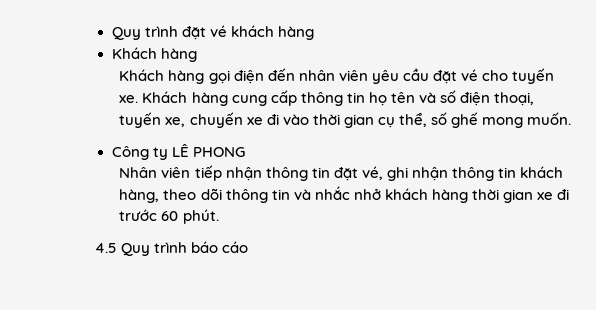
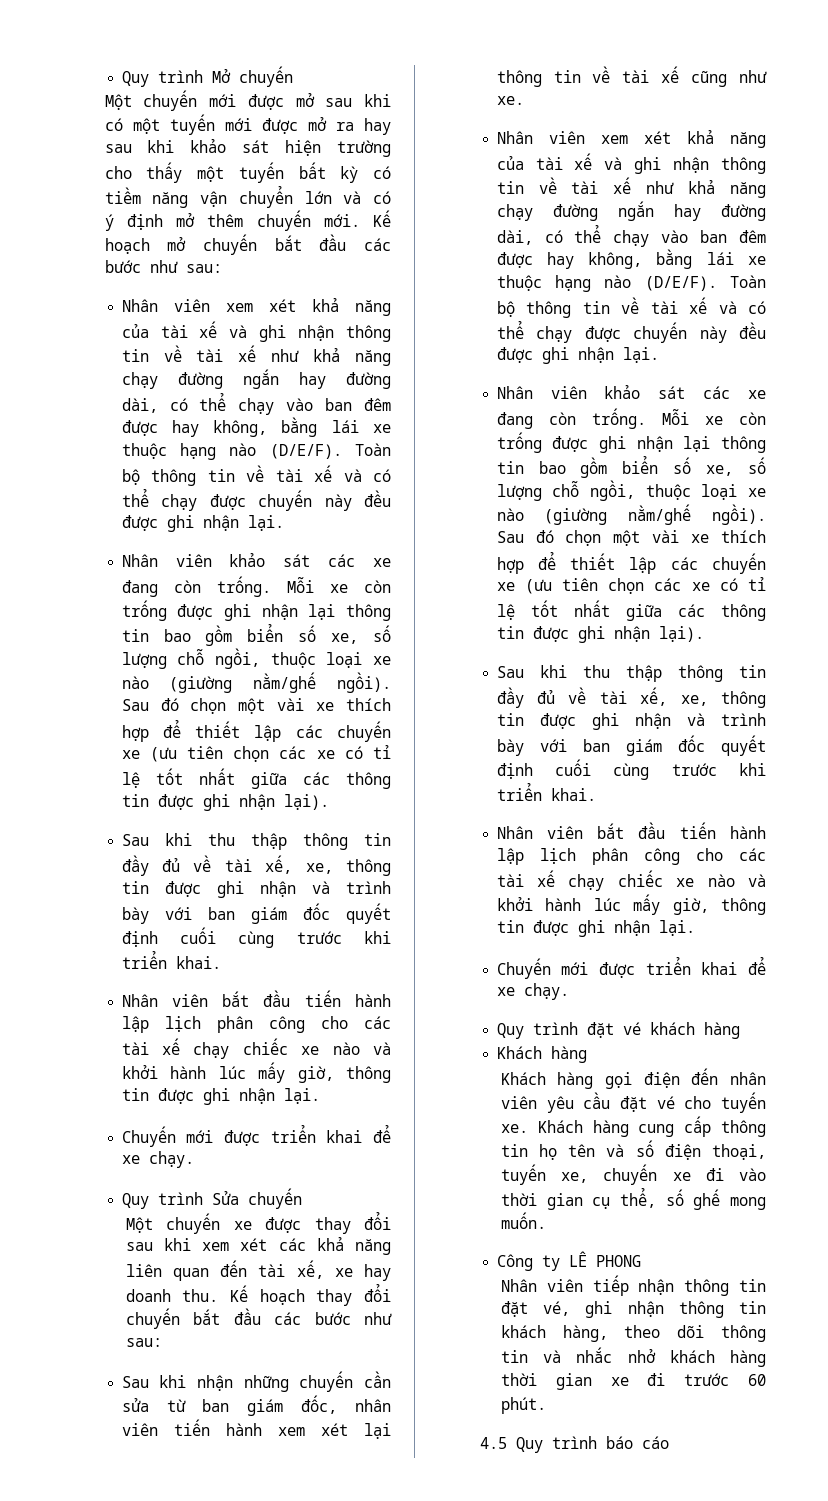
[111,26,178,40] Quy trình -> [121,66,293,87] [104,90,391,111] [104,114,391,135] [104,139,391,157] [104,162,391,183] [104,186,391,208] [104,210,392,231] [104,234,391,255] [104,260,222,273] [121,298,391,316] [121,321,391,342] [121,345,391,366] [121,369,391,389] [121,393,391,415] [121,417,391,437] [121,443,391,460] [121,465,391,486] [121,489,392,511] [121,515,284,532] [121,553,391,567] [121,576,391,597] [121,600,391,621] [121,624,391,646] [121,648,391,669] [121,672,391,693] [121,698,391,714] [121,720,391,742] [121,745,391,762] [121,768,391,789] [121,794,329,811] [121,833,391,850] [121,855,391,876] [121,881,391,898] [121,903,391,924] [121,927,391,948] [121,951,221,969] [121,990,391,1007] [121,1016,391,1033] [121,1038,391,1059] [121,1062,392,1083] [121,1088,320,1105] [121,1125,391,1147] [121,1151,194,1168] [121,1188,302,1209] [125,1212,391,1234] [125,1237,392,1255] [125,1260,392,1281] [125,1284,392,1306] [125,1308,392,1329] [125,1338,162,1347] [121,1371,391,1392] [121,1395,391,1416] [121,1419,391,1439] [496,66,767,87] [496,96,524,105] [496,130,766,148] [496,153,766,174] [496,177,766,198] [496,201,766,221] [496,225,766,247] [496,249,766,269] [496,275,766,292] [496,297,766,318] [496,321,766,343] [496,347,659,364] [496,385,766,399] [496,408,766,429] [496,432,766,453] [496,456,766,478] [496,480,766,501] [496,504,766,525] [496,530,766,546] [496,552,766,574] [496,577,766,594] [496,600,766,621] [496,626,704,643] [496,665,766,682] [496,687,766,708] [496,713,766,730] [496,735,766,756] [496,759,766,780] [496,783,596,801] [496,822,766,839] [496,848,766,865] [496,870,766,891] [496,894,766,915] [496,920,695,937] [496,957,766,979] [496,983,569,1000] [496,1022,578,1039] Quy trình Mở chuyến // Một chuyến mới được mở sau khi có một tuyến mới được mở ra hay sau khi khảo sát hiện trường cho thấy một tuyến bất kỳ có tiềm năng vận chuyển lớn và có ý định mở thêm chuyến mới. Kế hoạch mở chuyến bắt đầu các bước như sau: // Nhân viên xem xét khả năng của tài xế và ghi nhận thông tin về tài xế như khả năng chạy đường ngắn hay đường dài, có thể chạy vào ban đêm được hay không, bằng lái xe thuộc hạng nào (D/E/F). Toàn bộ thông tin về tài xế và có thể chạy được chuyến này đều được ghi nhận lại. // Nhân viên khảo sát các xe đang còn trống. Mỗi xe còn trống được ghi nhận lại thông tin bao gồm biển số xe, số lượng chỗ ngồi, thuộc loại xe nào (giường nằm/ghế ngồi). Sau đó chọn một vài xe thích hợp để thiết lập các chuyến xe (ưu tiên chọn các xe có tỉ lệ tốt nhất giữa các thông tin được ghi nhận lại). // Sau khi thu thập thông tin đầy đủ về tài xế, xe, thông tin được ghi nhận và trình bày với ban giám đốc quyết định cuối cùng trước khi triển khai. // Nhân viên bắt đầu tiến hành lập lịch phân công cho các tài xế chạy chiếc xe nào và khởi hành lúc mấy giờ, thông tin được ghi nhận lại. // Chuyến mới được triển khai để xe chạy. // Quy trình Sửa chuyến // Một chuyến xe được thay đổi sau khi xem xét các khả năng liên quan đến tài xế, xe hay doanh thu. Kế hoạch thay đổi chuyến bắt đầu các bước như sau: // Sau khi nhận những chuyến cần sửa từ ban giám đốc, nhân viên tiến hành xem xét lại thông tin về tài xế cũng như xe. // Nhân viên xem xét khả năng của tài xế và ghi nhận thông tin về tài xế như khả năng chạy đường ngắn hay đường dài, có thể chạy vào ban đêm được hay không, bằng lái xe thuộc hạng nào (D/E/F). Toàn bộ thông tin về tài xế và có thể chạy được chuyến này đều được ghi nhận lại. // Nhân viên khảo sát các xe đang còn trống. Mỗi xe còn trống được ghi nhận lại thông tin bao gồm biển số xe, số lượng chỗ ngồi, thuộc loại xe nào (giường nằm/ghế ngồi). Sau đó chọn một vài xe thích hợp để thiết lập các chuyến xe (ưu tiên chọn các xe có tỉ lệ tốt nhất giữa các thông tin được ghi nhận lại). // Sau khi thu thập thông tin đầy đủ về tài xế, xe, thông tin được ghi nhận và trình bày với ban giám đốc quyết định cuối cùng trước khi triển khai. // Nhân viên bắt đầu tiến hành lập lịch phân công cho các tài xế chạy chiếc xe nào và khởi hành lúc mấy giờ, thông tin được ghi nhận lại. // Chuyến mới được triển khai để xe chạy. // Quy trình

